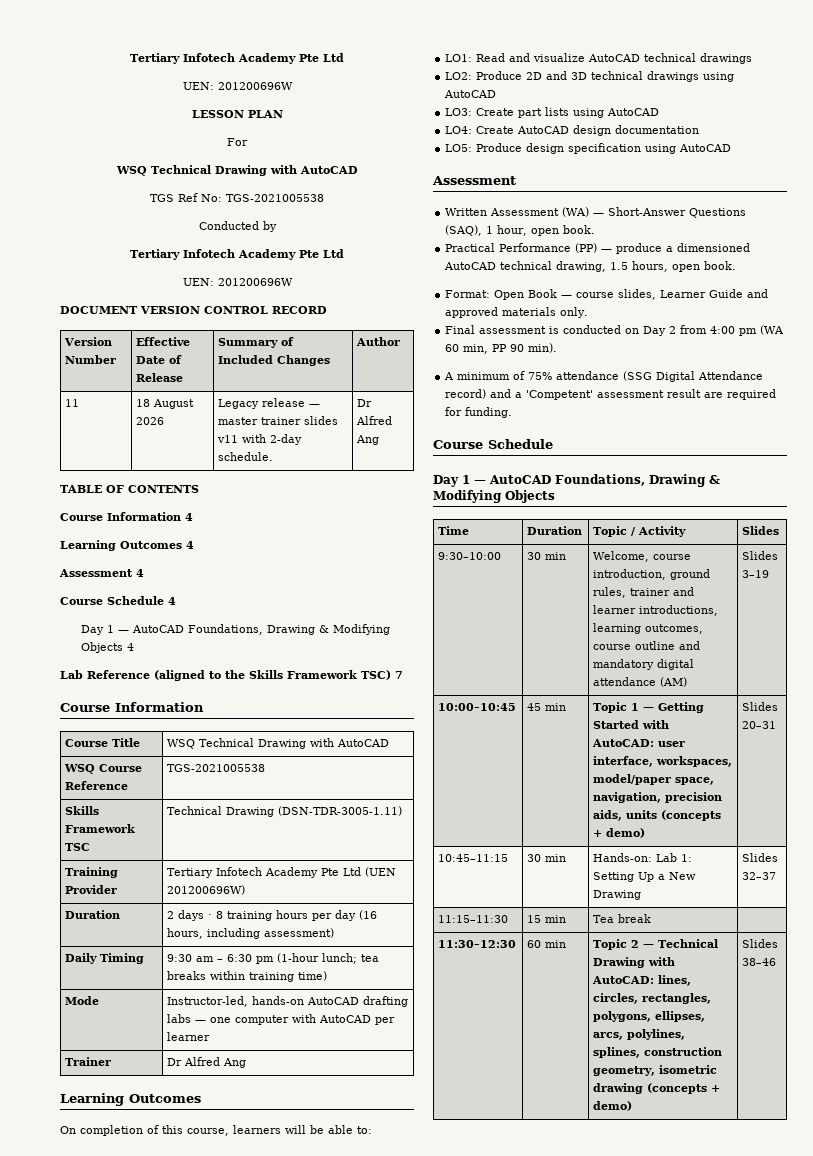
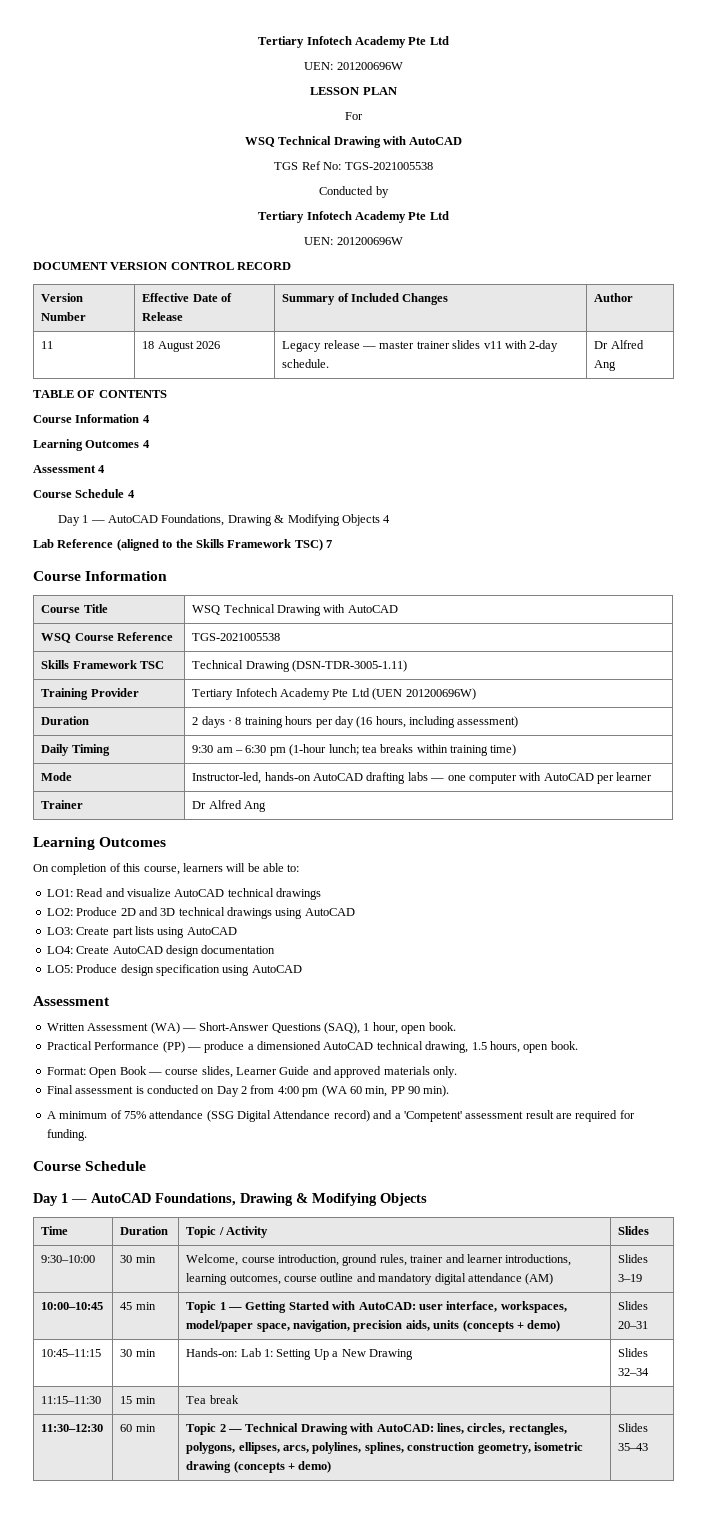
[742,872,777,880] 32–37 -> [618,1368,650,1376] 32–34
[742,958,777,966] 38–46 -> [618,1443,649,1451] 35–43

